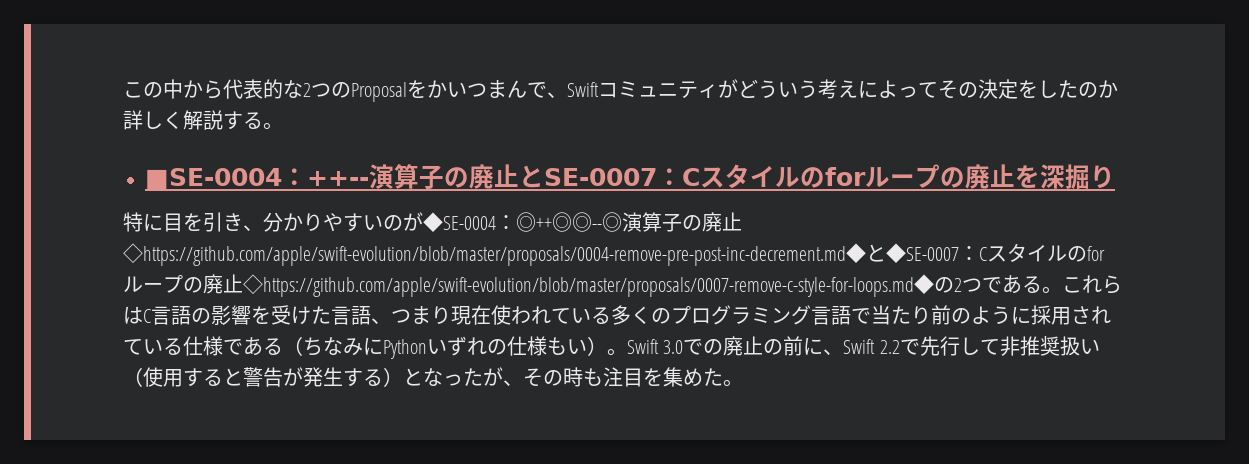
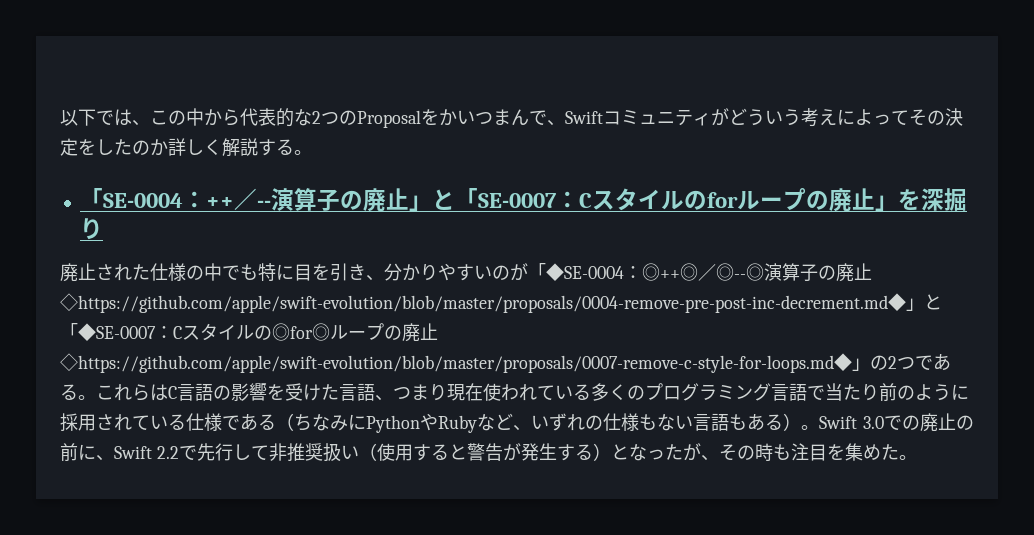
(123, 90) none -> [60,109,150,126] 以下では、
[145,164,544,190] ■SE-0004：++--演算子の廃止と -> [79,188,478,212] 「SE-0004：++／--演算子の廃止」と「
(1015, 175) none -> [874,195,898,211] 」
(1115, 177) none -> [60,263,258,282] 廃止された仕様の中でも
[423,212,622,232] ◆SE-0004：◎++◎◎--◎ -> [528,263,764,281] 「◆SE-0004：◎++◎／◎--◎
[866,244,886,262] と -> [906,294,942,311] [60,323,78,339] 」と「
[1087,246,1105,261] for -> [272,323,330,341] ◎for◎
(934, 285) none -> [852,358,870,371] 」
(427, 349) none -> [420,413,531,433] やRubyなど、
[567,339,587,354] い -> [657,413,783,431] ない言語もある

